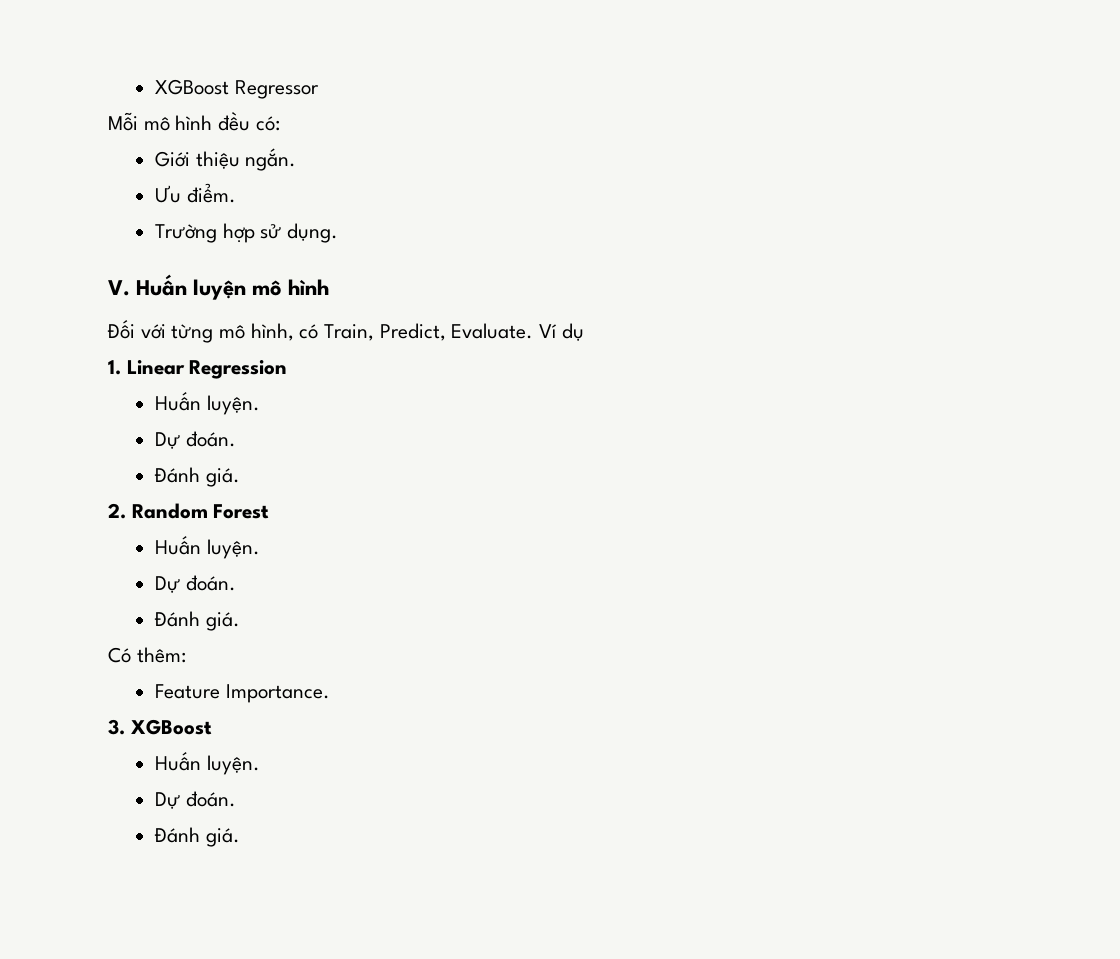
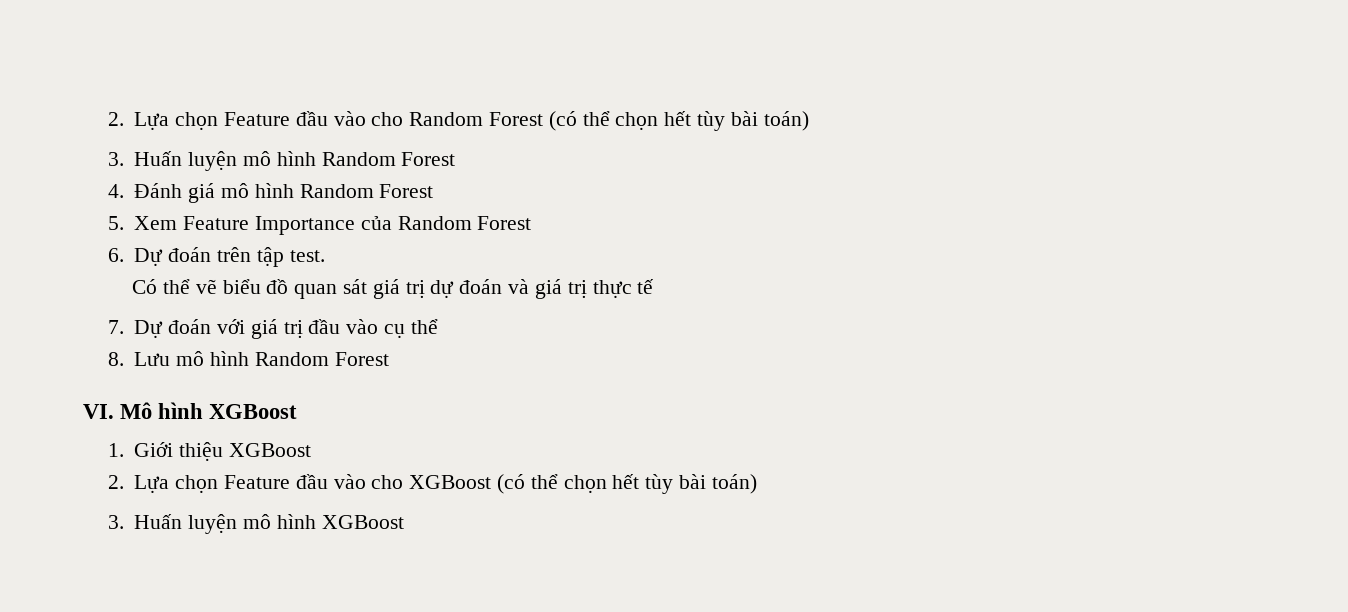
[154,79,319,99] [108,112,280,131] [154,148,297,171] [154,183,236,203] [154,223,338,243] [108,274,330,300] [107,320,584,343] [108,360,288,379] [154,392,260,415] [154,431,236,449] [153,467,240,487] [108,503,270,519] [154,536,260,559] [154,575,236,593] [153,611,240,631] [108,647,186,663] [154,684,330,703] [108,719,212,735] [154,752,260,775] [154,791,236,809] [153,827,240,847] XGBoost Regressor // Mỗi mô hình đều có: // Giới thiệu ngắn. // Ưu điểm. // Trường hợp sử dụng. // V. Huấn luyện mô hình // Đối với từng mô hình, có Train, Predict, Evaluate. Ví dụ // 1. Linear Regression // Huấn luyện. // Dự đoán. // Đánh giá. // 2. Random Forest // Huấn luyện. // Dự đoán. // Đánh giá. // Có thêm: // Feature Importance. // 3. XGBoost // Huấn luyện. // Dự đoán. // Đánh giá. -> [107,111,809,131] [107,151,456,171] [107,183,434,203] [107,216,532,235] [107,247,325,267] [132,279,655,299] [107,319,438,339] [107,351,389,366] [83,402,298,419] [107,442,311,461] [107,474,757,494] [107,514,404,534] 2. Lựa chọn Feature đầu vào cho Random Forest (có thể chọn hết tùy bài toán) // 3. Huấn luyện mô hình Random Forest // 4. Đánh giá mô hình Random Forest // 5. Xem Feature Importance của Random Forest // 6. Dự đoán trên tập test. // Có thể vẽ biểu đồ quan sát giá trị dự đoán và giá trị thực tế // 7. Dự đoán với giá trị đầu vào cụ thể // 8. Lưu mô hình Random Forest // VI. Mô hình XGBoost // 1. Giới thiệu XGBoost // 2. Lựa chọn Feature đầu vào cho XGBoost (có thể chọn hết tùy bài toán) // 3. Huấn luyện mô hình XGBoost

